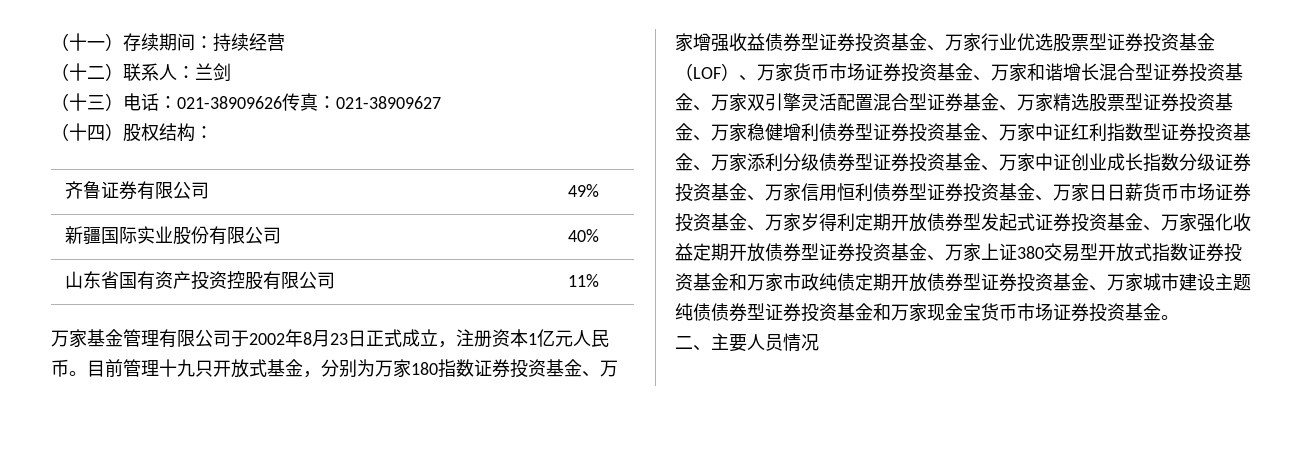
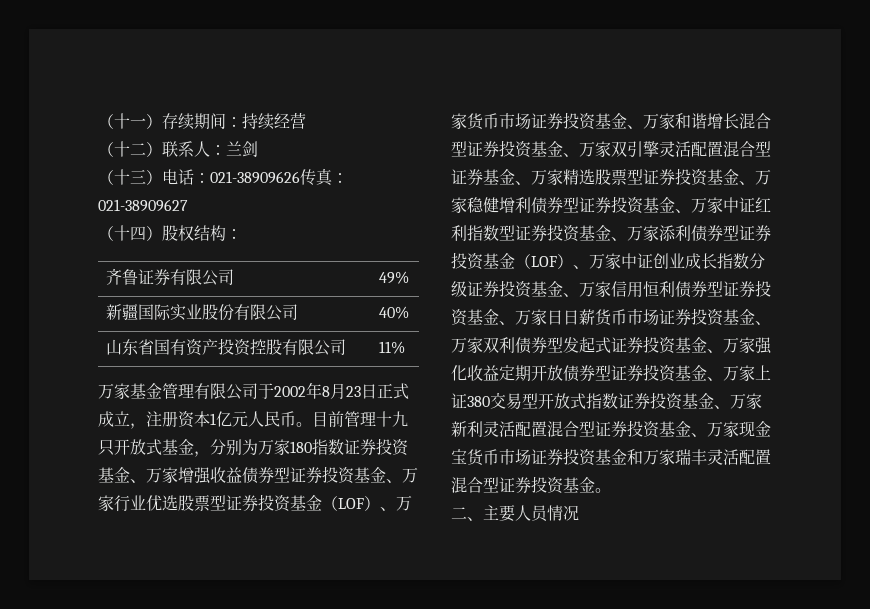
[783,153,981,172] 分级债券型证券投资基金 -> [691,225,771,242] [451,252,573,270] 债券型证券投资基金（LOF）
[801,213,927,232] 岁得利定期开放 -> [483,337,515,354] 双利
[729,273,1251,292] [675,303,1053,322] 和万家市政纯债定期开放债券型证券投资基金、万家城市建设主题纯债债券型证券投资基金和万家现金宝货币市场 -> [714,393,762,410] [451,420,771,438] [451,448,771,466] [451,477,499,493] 、万家新利灵活配置混合型证券投资基金、万家现金宝货币市场证券投资基金和万家瑞丰灵活配置混合型

